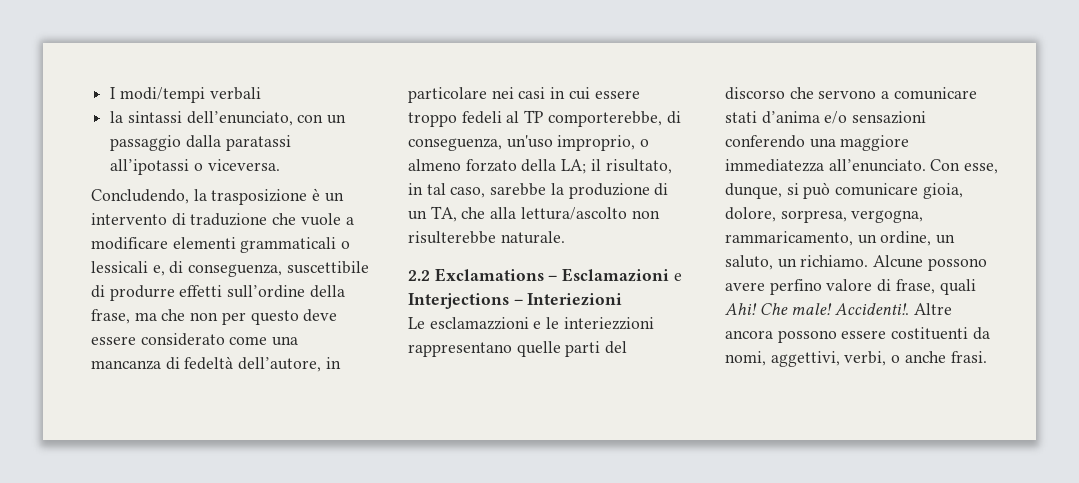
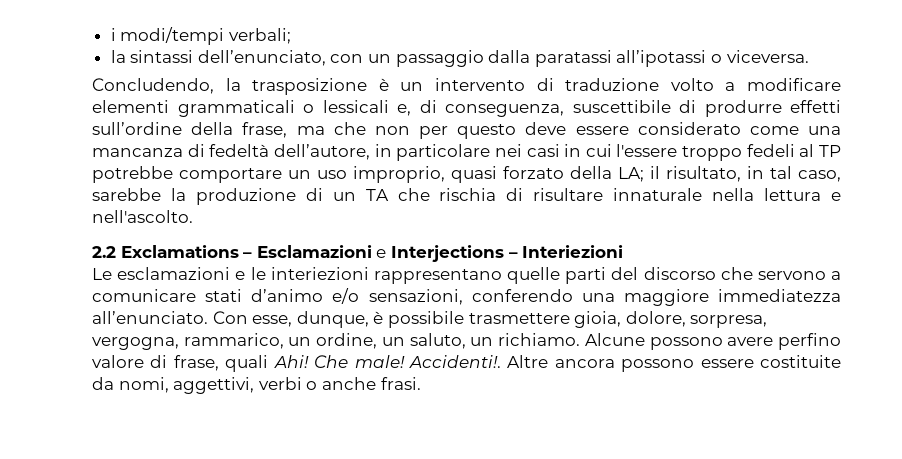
[110,87,261,103] I modi/tempi verbali -> [110,27,291,45] i modi/tempi verbali;
[272,213,341,226] che vuole -> [670,78,714,91] volto
[594,90,640,99] essere -> [616,144,678,157] l'essere
[547,111,681,127] [408,135,650,151] [408,159,461,171] comporterebbe, di conseguenza, un'uso improprio, o almeno -> [92,166,497,183] potrebbe comportare un uso improprio, quasi
[430,206,660,222] [408,231,565,244] TA, che alla lettura/ascolto non risulterebbe naturale. -> [365,188,841,201] [92,210,193,223] TA che rischia di risultare innaturale nella lettura e nell'ascolto.
[429,317,529,330] esclamazzioni -> [117,267,231,280] esclamazioni
[563,317,654,330] interiezzioni -> [270,267,369,280] interiezioni
[761,111,927,124] d’anima e/o sensazioni -> [251,288,463,305] d’animo e/o sensazioni,
[786,182,919,199] si può comunicare -> [373,311,570,328] è possibile trasmettere
[725,231,853,246] rammaricamento, -> [183,333,284,349] rammarico,
[891,327,969,340] costituenti -> [759,355,841,368] costituite
[844,351,887,366] verbi, -> [258,377,302,390] verbi

